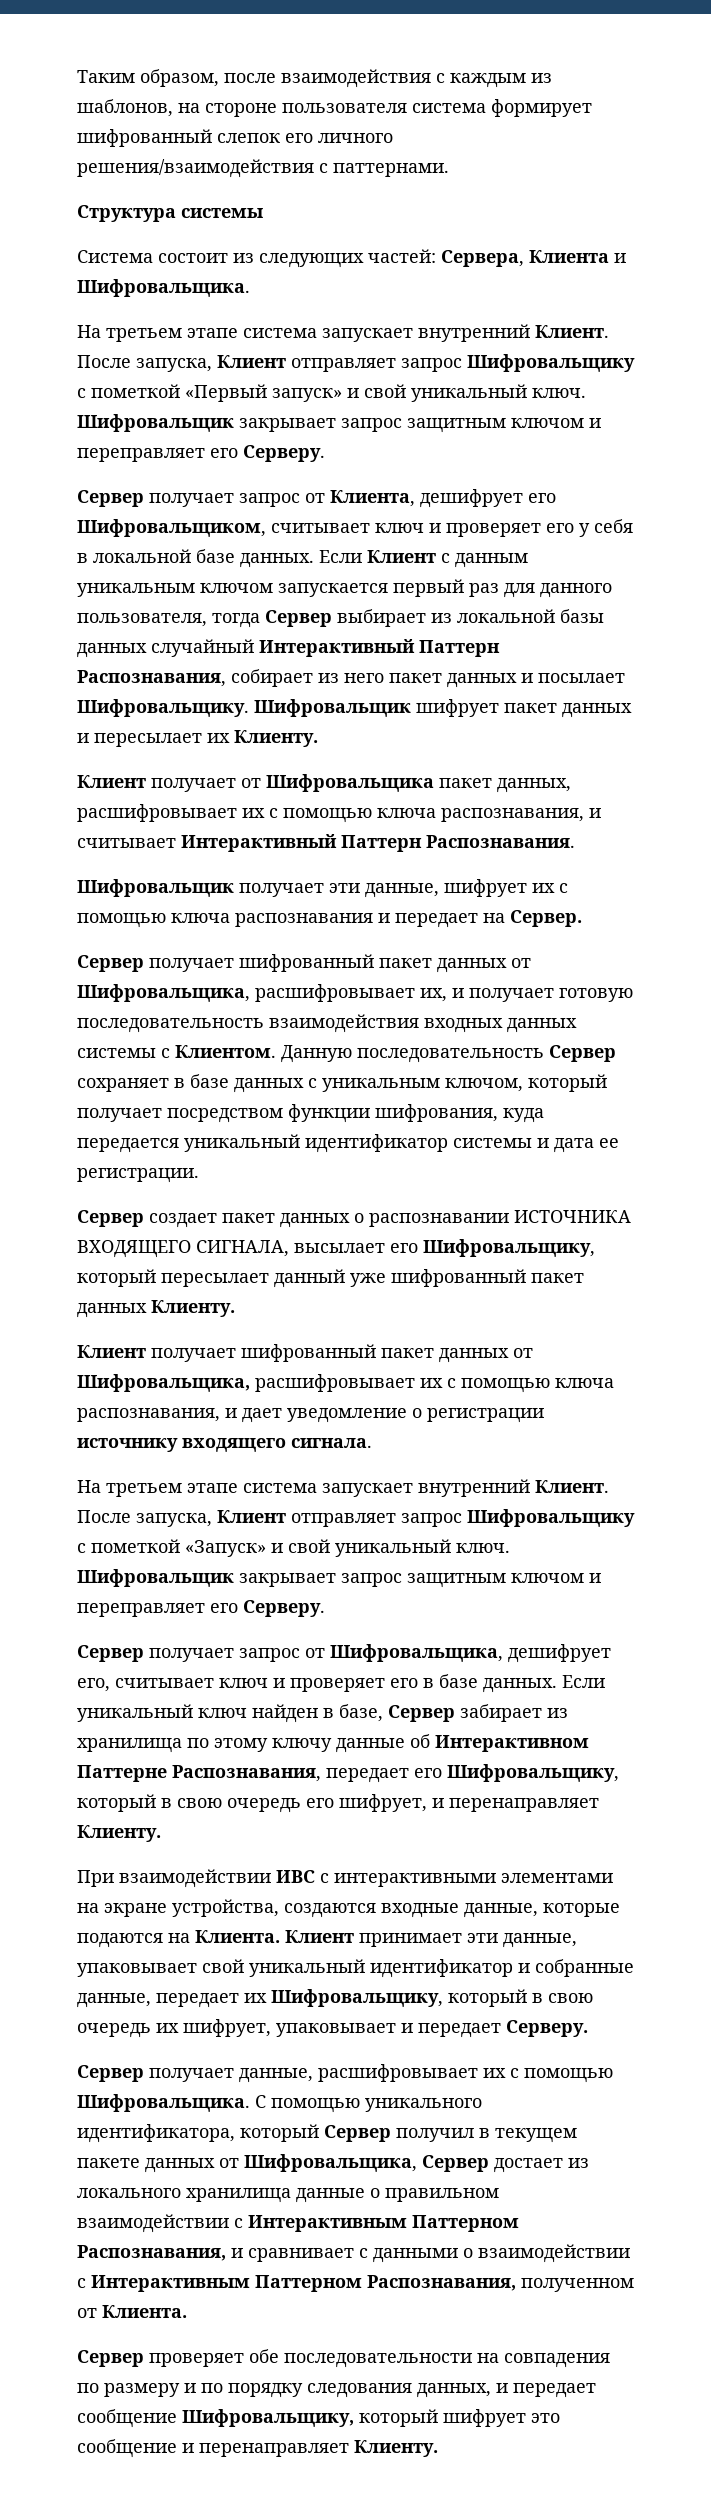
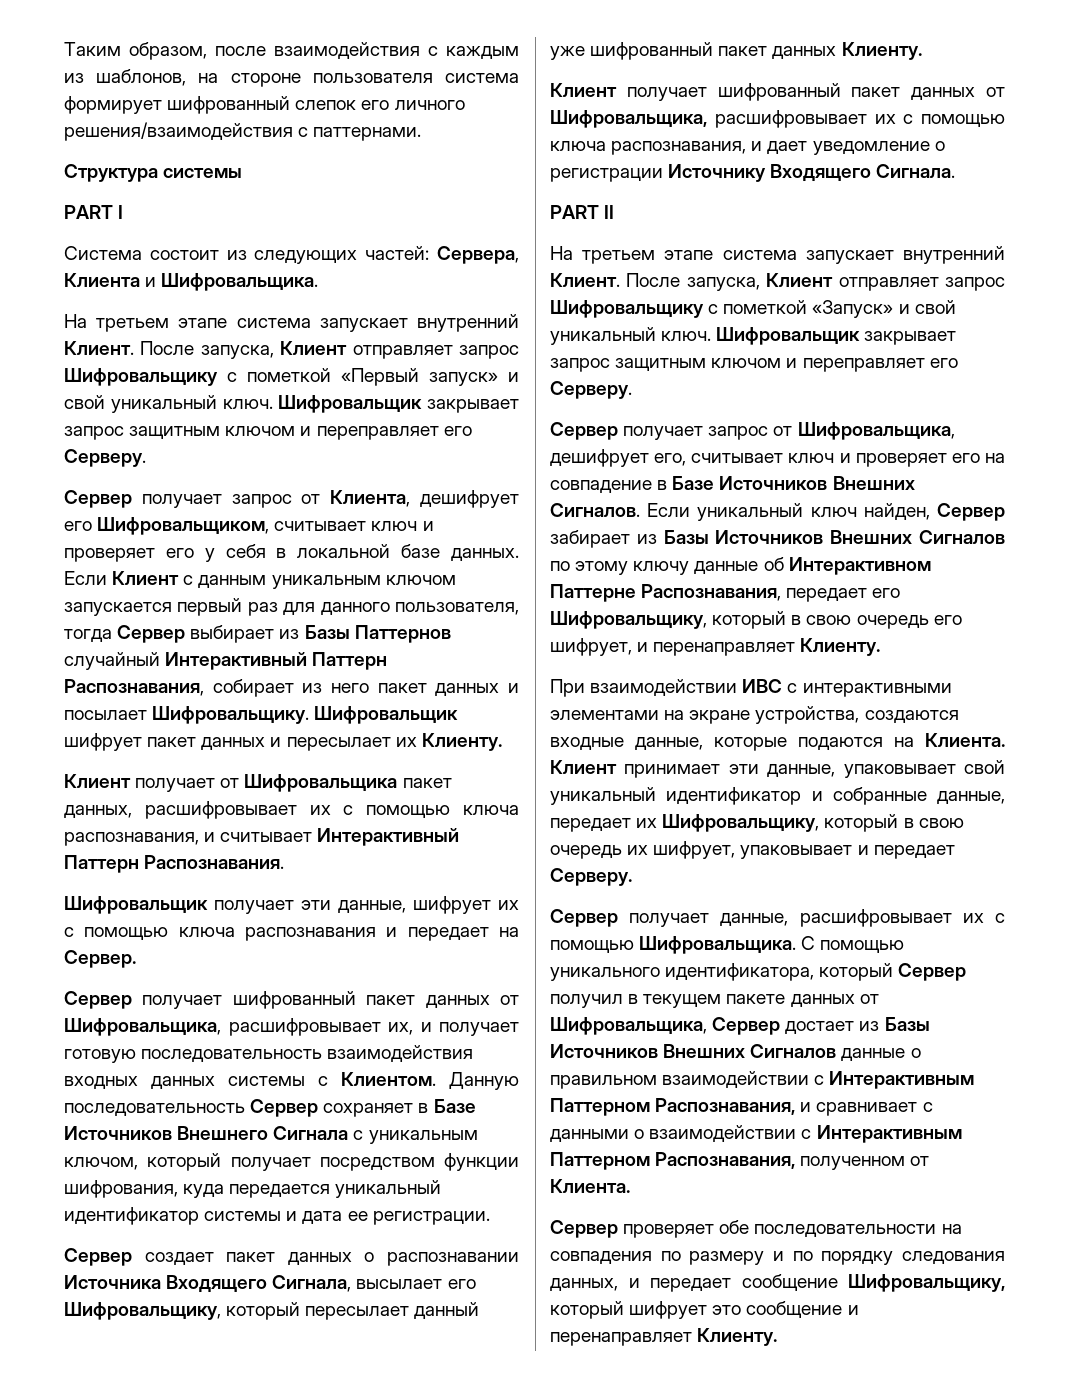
(263, 213) none -> [64,205,124,219] // PART I
[457,609,604,623] [77,643,147,658] локальной базы данных -> [304,625,451,643] Базы Паттернов
[190,1074,304,1093] базе данных -> [433,1099,476,1113] [64,1126,349,1140] Базе Источников Внешнего Сигнала
[514,1210,631,1223] [77,1240,289,1258] ИСТОЧНИКА ВХОДЯЩЕГО СИГНАЛА, -> [64,1275,352,1293] Источника Входящего Сигнала,
[77,1438,372,1452] источнику входящего сигнала. -> [668,164,956,182] [550,205,615,219] Источнику Входящего Сигнала. // PART II
[423,1674,605,1693] [77,1704,568,1723] [77,1738,182,1753] в базе данных. Если уникальный ключ найден в базе, Сервер забирает из хранилища -> [985,453,1006,463] [550,476,915,493] [550,503,1005,521] [550,530,1005,548] на совпадение в Базе Источников Внешних Сигналов. Если уникальный ключ найден, Сервер забирает из Базы Источников Внешних Сигналов
[77,2188,291,2203] локального хранилища -> [884,1017,930,1031] [550,1044,837,1058] Базы Источников Внешних Сигналов

